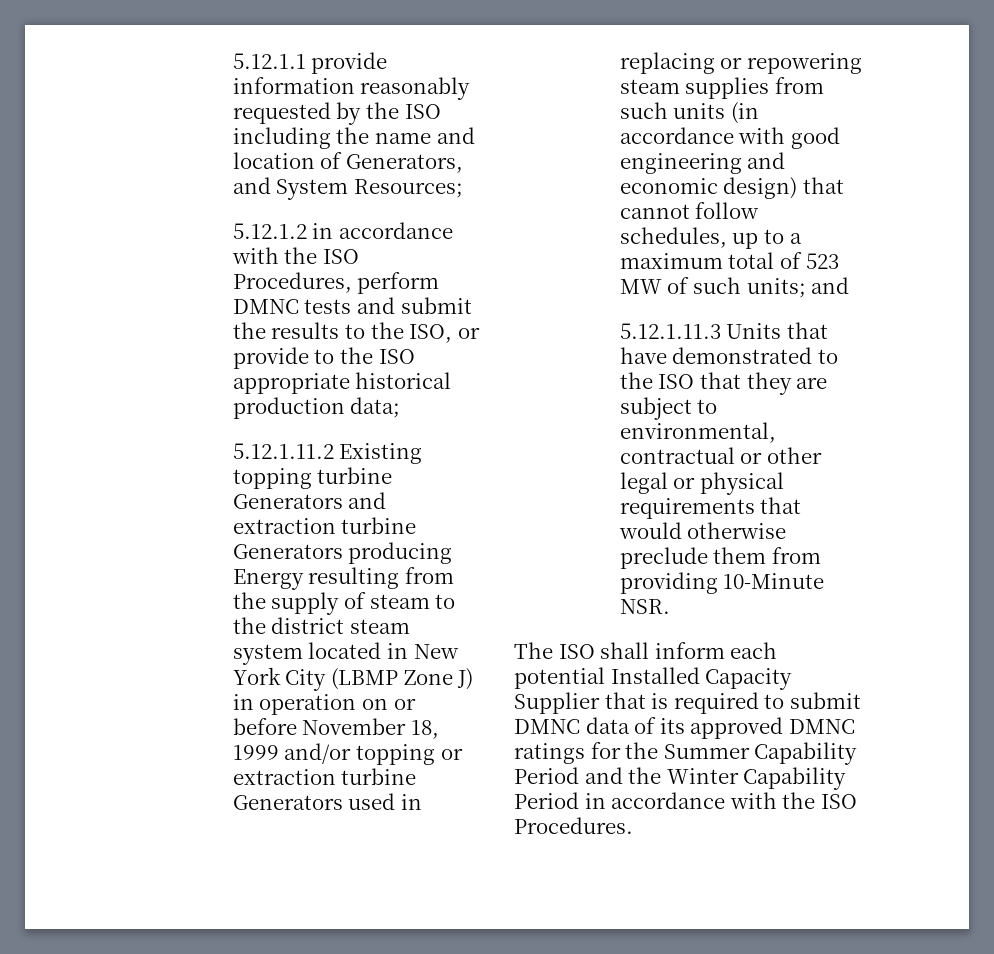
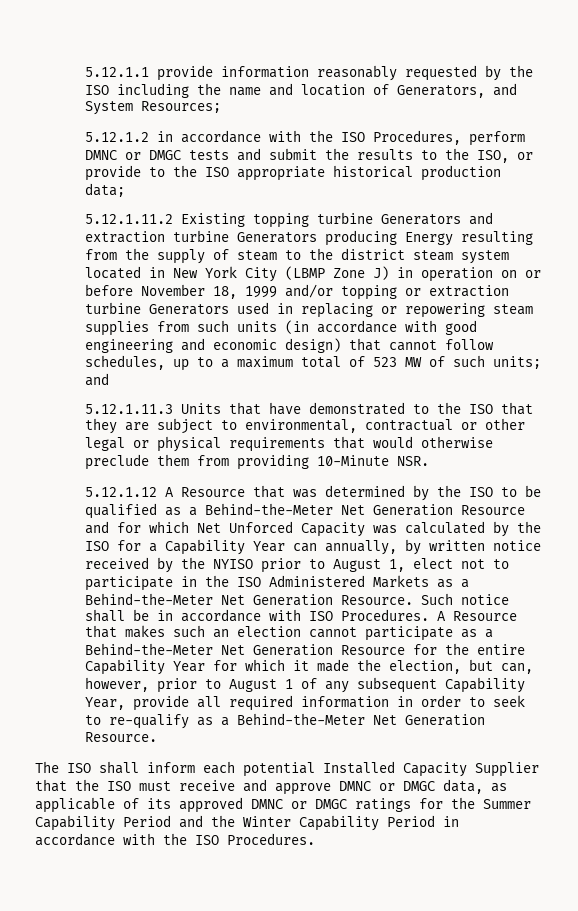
(299, 306) none -> [125,150,182,160] or DMGC
(670, 606) none -> [85,485,542,501] [85,503,526,519] [85,521,542,537] [85,539,542,555] [85,557,510,573] [85,575,470,591] [85,593,510,606] [85,609,518,622] [85,625,494,641] [85,643,526,656] [85,659,534,675] [85,677,526,693] [85,695,526,711] [85,713,486,729] [85,732,158,742] // 5.12.1.12 A Resource that was determined by the ISO to be qualified as a Behind-the-Meter Net Generation Resource and for which Net Unforced Capacity was calculated by the ISO for a Capability Year can annually, by written notice received by the NYISO prior to August 1, elect not to participate in the ISO Administered Markets as a Behind-the-Meter Net Generation Resource. Such notice shall be in accordance with ISO Procedures. A Resource that makes such an election cannot participate as a Behind-the-Meter Net Generation Resource for the entire Capability Year for which it made the election, but can, however, prior to August 1 of any subsequent Capability Year, provide all required information in order to seek to re-qualify as a Behind-the-Meter Net Generation Resource.
[651,692,861,714] [514,717,630,734] is required to submit DMNC data -> [75,779,507,795] [35,797,115,813] the ISO must receive and approve DMNC or DMGC data, as applicable
(855, 726) none -> [291,799,347,809] or DMGC

